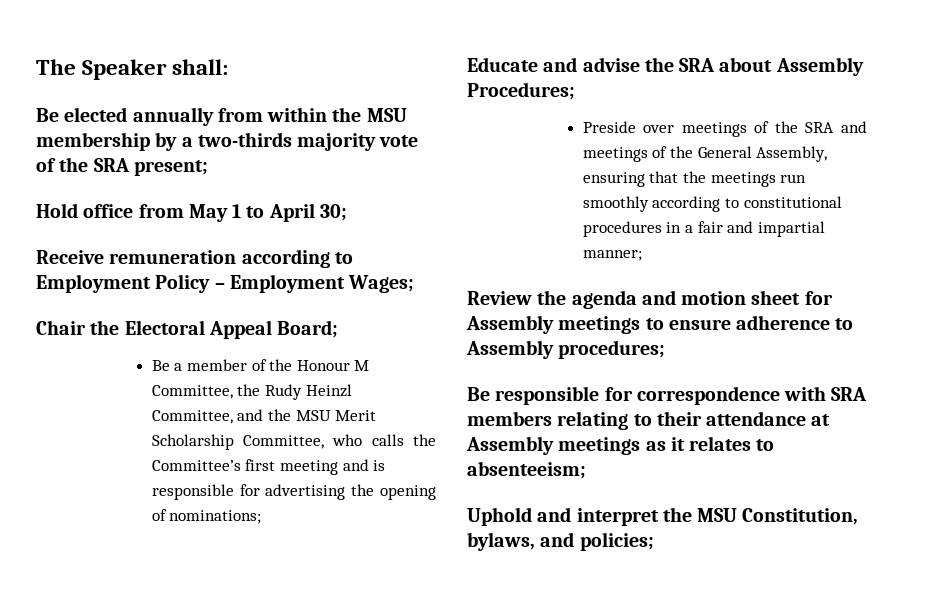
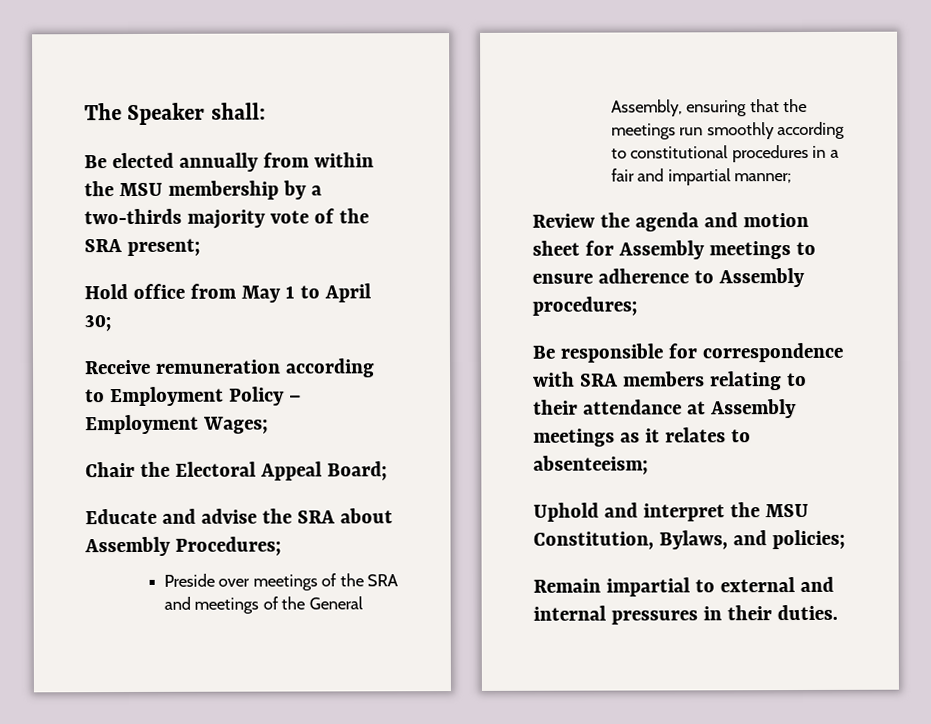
[151,359,370,371] [151,384,352,400] [151,409,377,424] [151,434,436,450] [151,459,386,475] [151,484,436,500] [151,509,262,524] // Be a member of the Honour M Committee, the Rudy Heinzl Committee, and the MSU Merit Scholarship Committee, who calls the Committee’s first meeting and is responsible for advertising the opening of nominations; -> (388, 471) none
[467,532,535,551] bylaws, -> [658,530,728,550] Bylaws,
(654, 541) none -> [533,576,834,597] [533,604,838,625] // Remain impartial to external and internal pressures in their duties.

